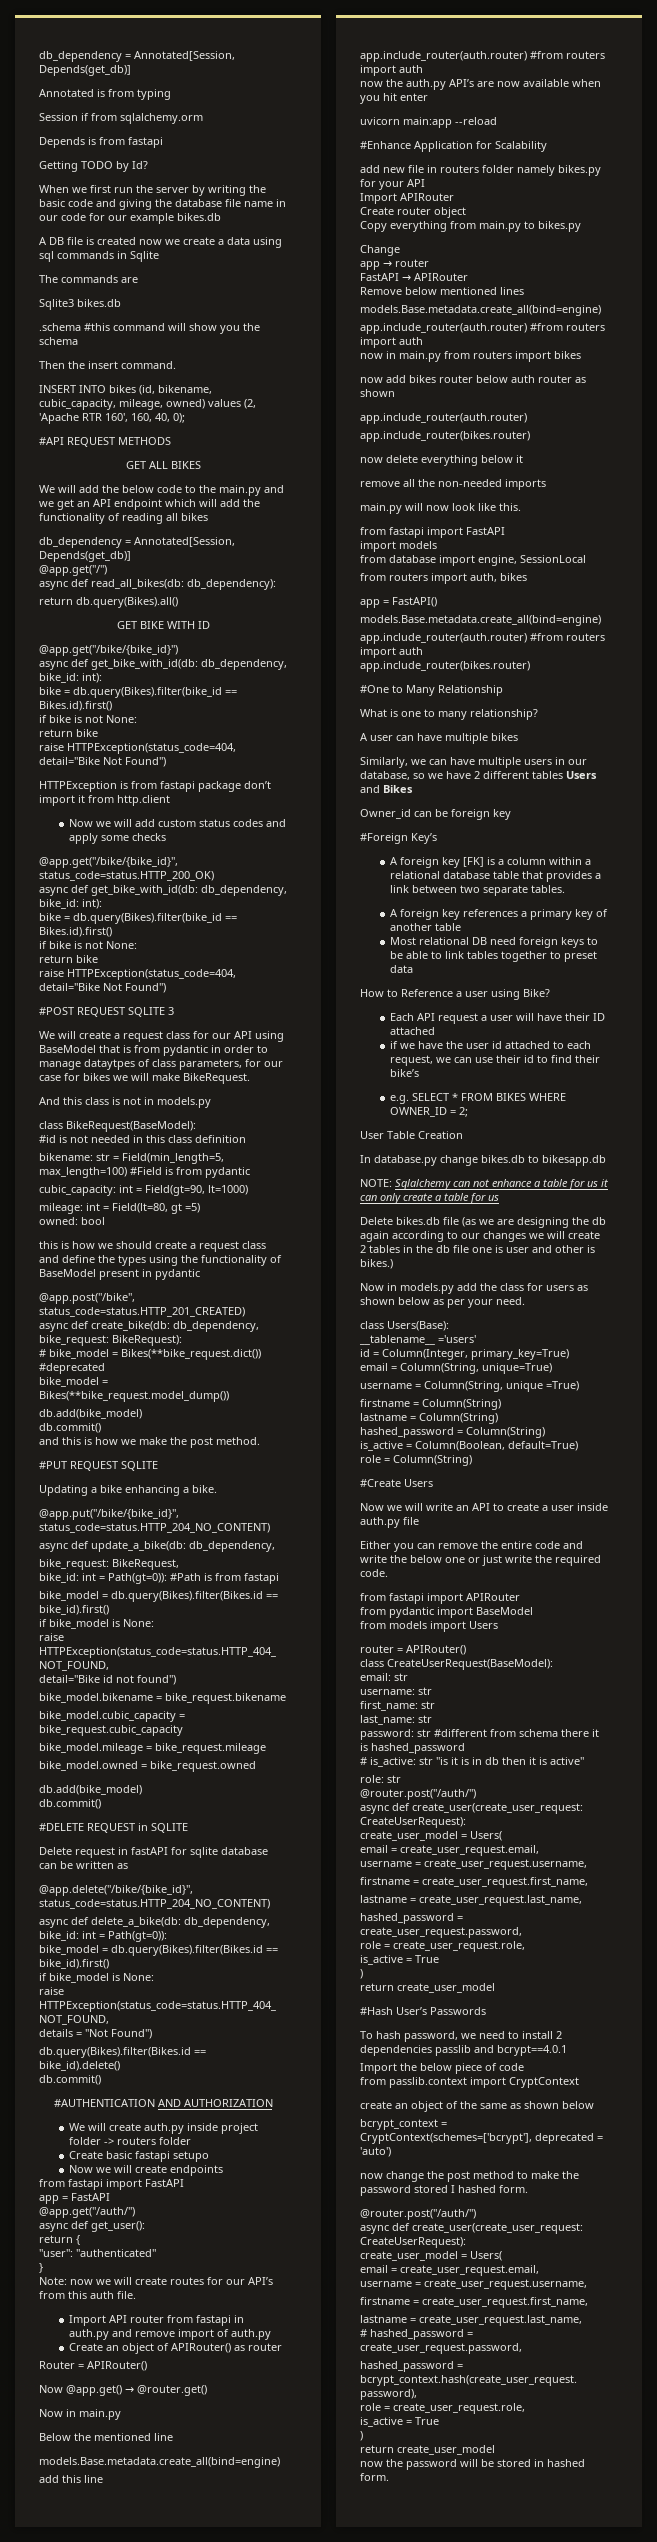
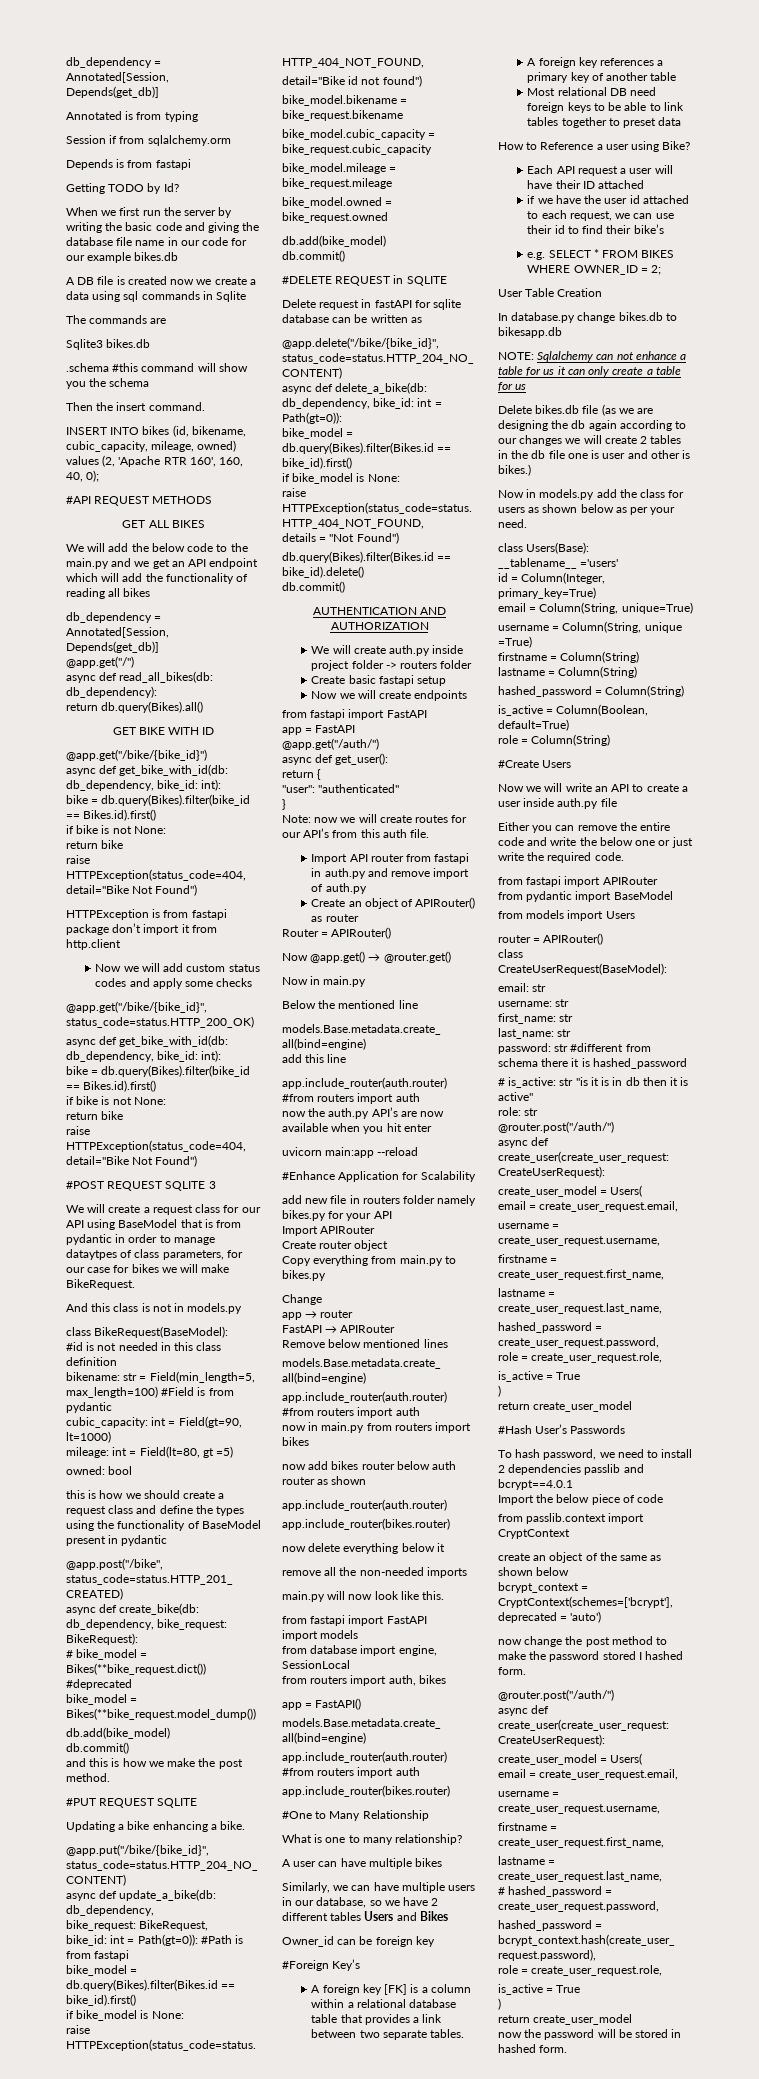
[53,2099,155,2107] #AUTHENTICATION -> [312,607,417,615] AUTHENTICATION
[173,2151,210,2162] setupo -> [417,676,447,686] setup

